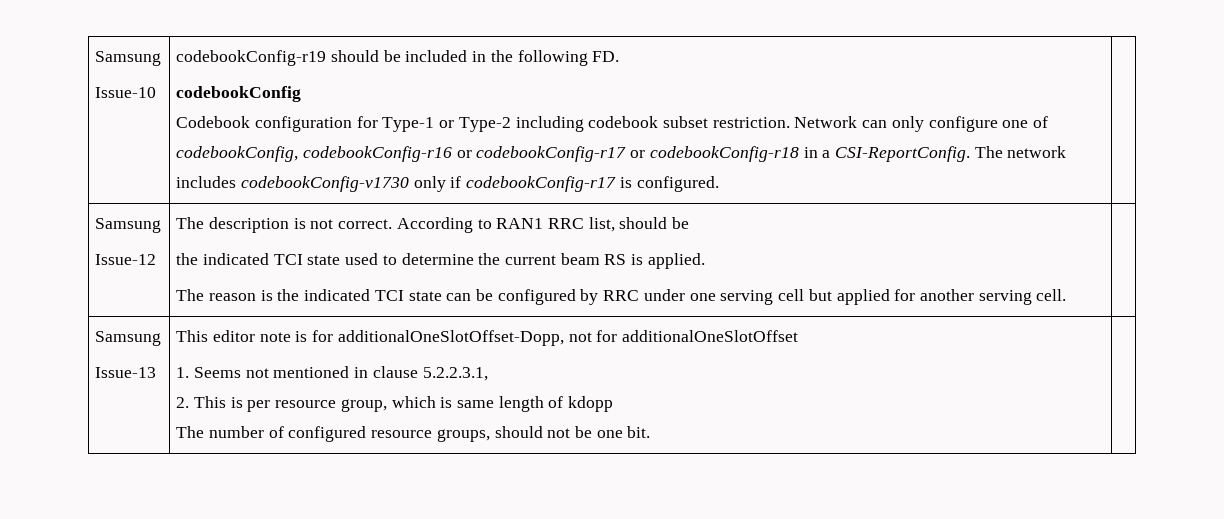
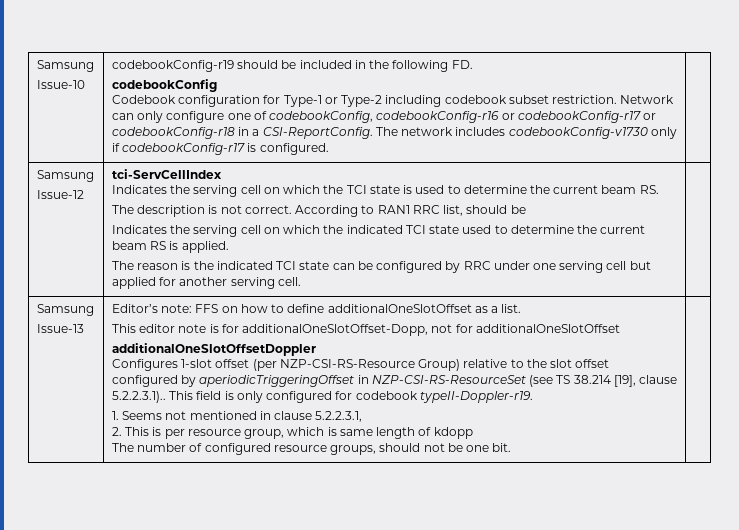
(157, 259) none -> [111,169,222,179] [111,185,659,197] tci-ServCellIndex // Indicates the serving cell on which the TCI state is used to determine the current beam RS. //
(690, 223) none -> [111,225,321,237] Indicates the serving cell on which
(157, 372) none -> [111,304,522,313] Editor’s note: FFS on how to define additionalOneSlotOffset as a list. //
(798, 336) none -> [111,343,316,356] [111,359,610,371] [111,375,678,387] [111,391,533,403] // additionalOneSlotOffsetDoppler // Configures 1-slot offset (per NZP-CSI-RS-Resource Group) relative to the slot offset configured by aperiodicTriggeringOffset in NZP-CSI-RS-ResourceSet (see TS 38.214 [19], clause 5.2.2.3.1).. This field is only configured for codebook typeII-Doppler-r19.

